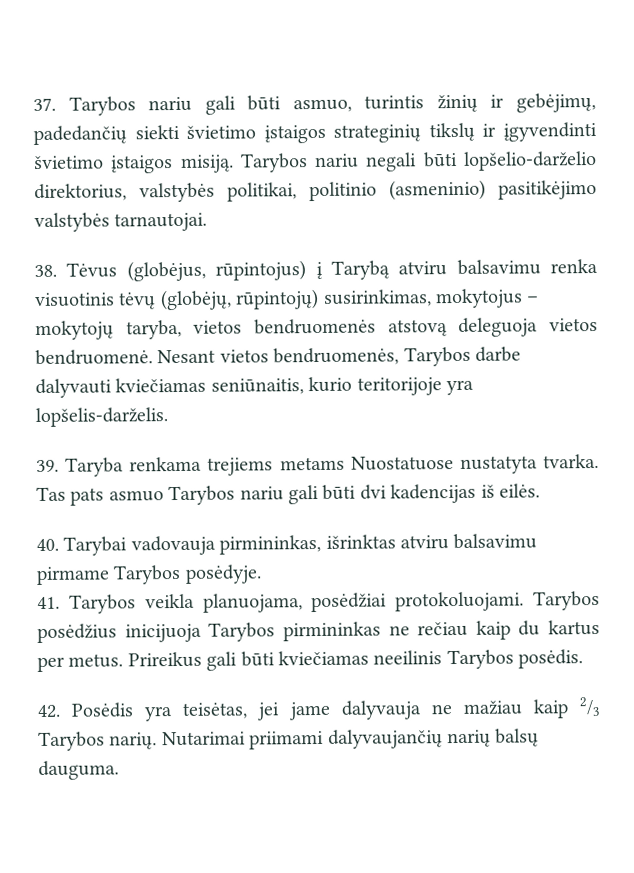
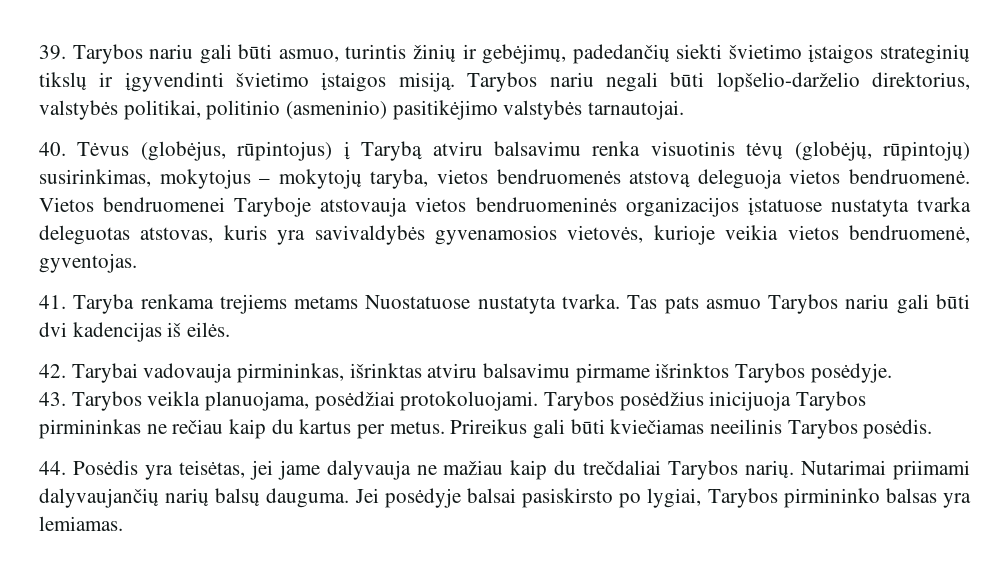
[33,97,56,112] 37. -> [39,45,66,60] 39.
[34,264,57,278] 38. -> [39,142,66,156] 40.
[157,346,521,367] [35,376,474,399] [35,407,168,428] [36,459,59,473] Nesant vietos bendruomenės, Tarybos darbe dalyvauti kviečiamas seniūnaitis, kurio teritorijoje yra lopšelis-darželis. // 39. -> [39,197,971,217] [39,225,970,245] [39,253,137,273] [39,295,66,309] Vietos bendruomenei Taryboje atstovauja vietos bendruomeninės organizacijos įstatuose nustatyta tvarka deleguotas atstovas, kuris yra savivaldybės gyvenamosios vietovės, kurioje veikia vietos bendruomenė, gyventojas. // 41.
[36,538,59,552] 40. -> [39,364,66,378] 42.
(110, 576) none -> [655,363,730,378] išrinktos
[37,596,60,610] 41. -> [39,392,66,406] 43.
[37,704,61,719] 42. -> [39,461,66,475] 44.
[579,696,602,717] 2/3 -> [554,460,662,475] du trečdaliai
(119, 770) none -> [354,488,972,508] [39,516,123,531] Jei posėdyje balsai pasiskirsto po lygiai, Tarybos pirmininko balsas yra lemiamas.

